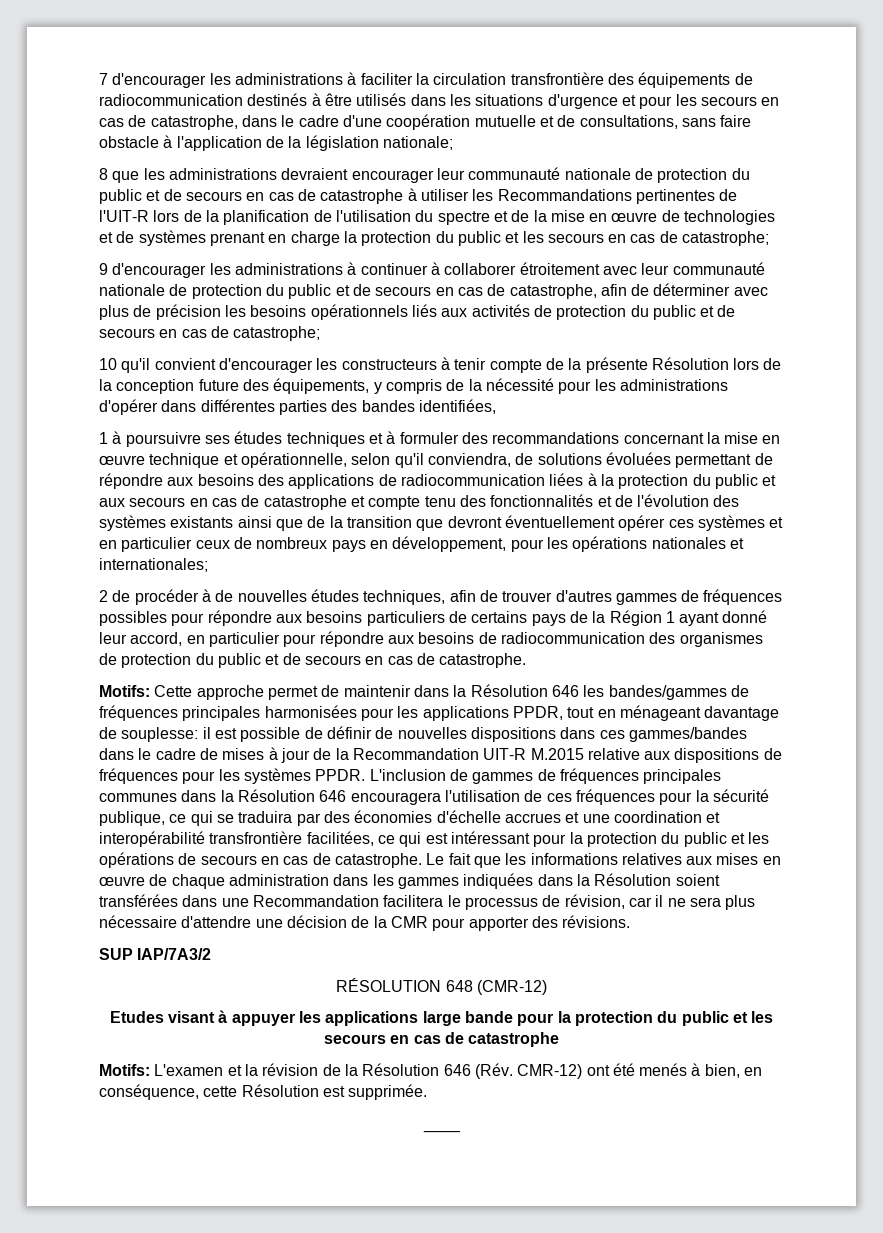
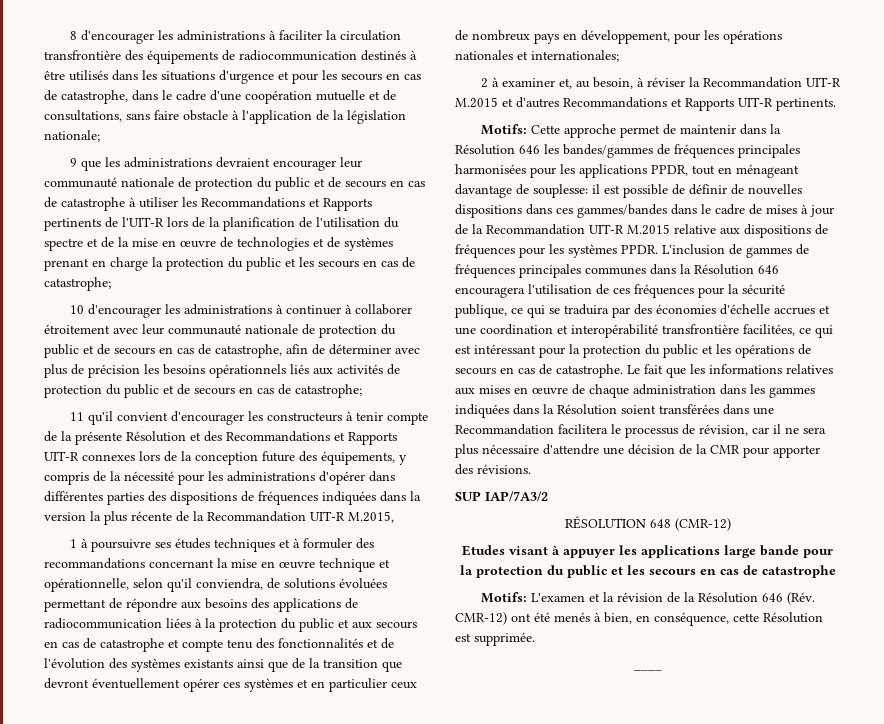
[99,73,108,85] 7 -> [69,31,77,40] 8
[99,168,108,180] 8 -> [69,158,77,167] 9
[635,189,715,204] pertinentes -> [309,198,372,211] [44,218,101,231] et Rapports pertinents
[99,263,108,275] 9 -> [69,305,84,314] 10
[99,358,117,370] 10 -> [69,412,84,421] 11
(729, 363) none -> [190,431,397,445] [44,451,135,461] et des Recommandations et Rapports UIT-R connexes
[361,399,496,414] bandes identifiées, -> [170,491,421,505] [44,511,394,525] dispositions de fréquences indiquées dans la version la plus récente de la Recommandation UIT-R M.2015,
[112,589,783,605] [99,610,768,626] [99,631,763,647] [99,653,527,668] de procéder à de nouvelles études techniques, afin de trouver d'autres gammes de fréquences possibles pour répondre aux besoins particuliers de certains pays de la Région 1 ayant donné leur accord, en particulier pour répondre aux besoins de radiocommunication des organismes de protection du public et de secours en cas de catastrophe. -> [491,77,841,89] [455,97,836,111] à examiner et, au besoin, à réviser la Recommandation UIT-R M.2015 et d'autres Recommandations et Rapports UIT-R pertinents.

